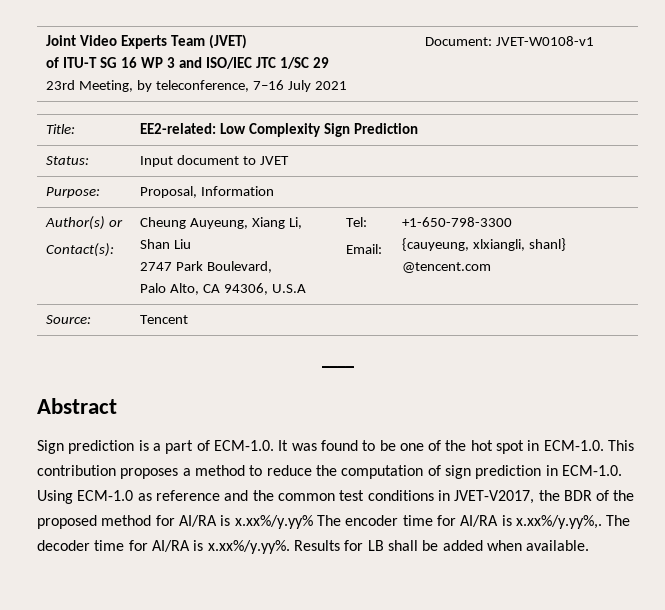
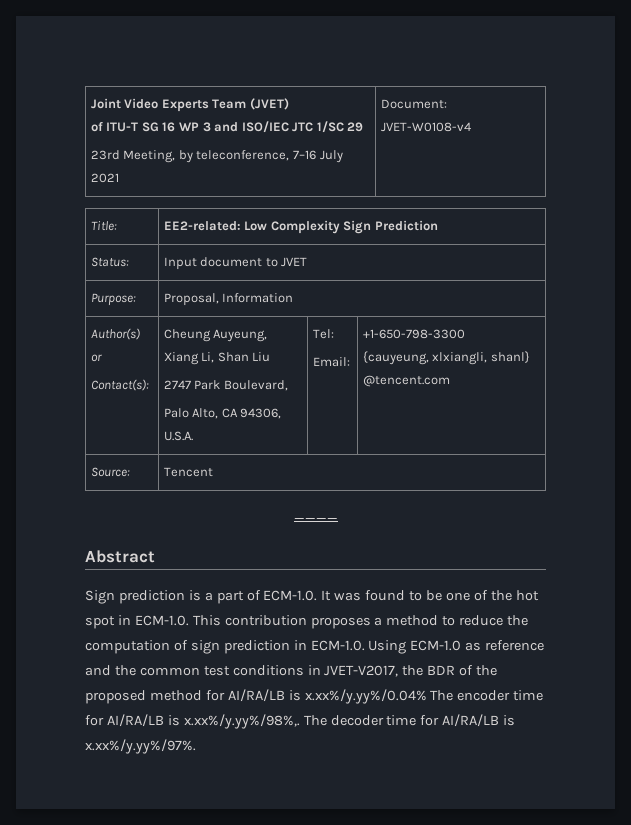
[496,36,595,46] JVET-W0108-v1 -> [380,122,471,132] JVET-W0108-v4
[272,284,307,293] U.S.A -> [163,431,193,441] U.S.A.
[178,515,313,529] AI/RA is x.xx%/y.yy% -> [227,689,427,704] AI/RA/LB is x.xx%/y.yy%/0.04%
[460,515,602,529] AI/RA is x.xx%/y.yy%,. -> [106,714,300,729] AI/RA/LB is x.xx%/y.yy%/98%,.
[151,540,590,554] AI/RA is x.xx%/y.yy%. Results for LB shall be added when available. -> [442,714,516,727] [85,739,196,754] AI/RA/LB is x.xx%/y.yy%/97%.

